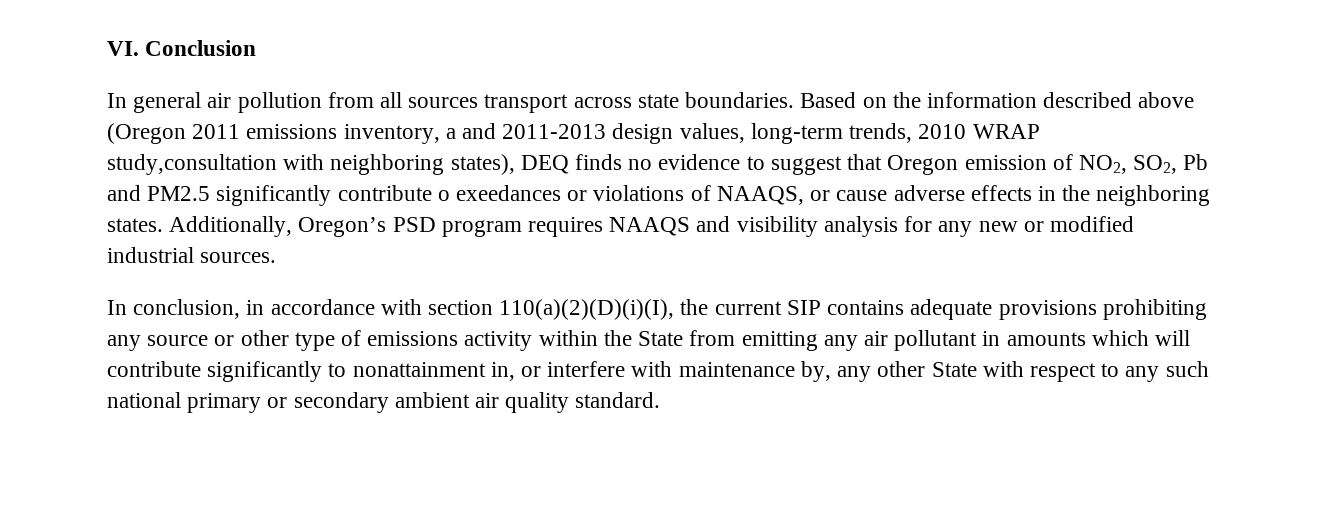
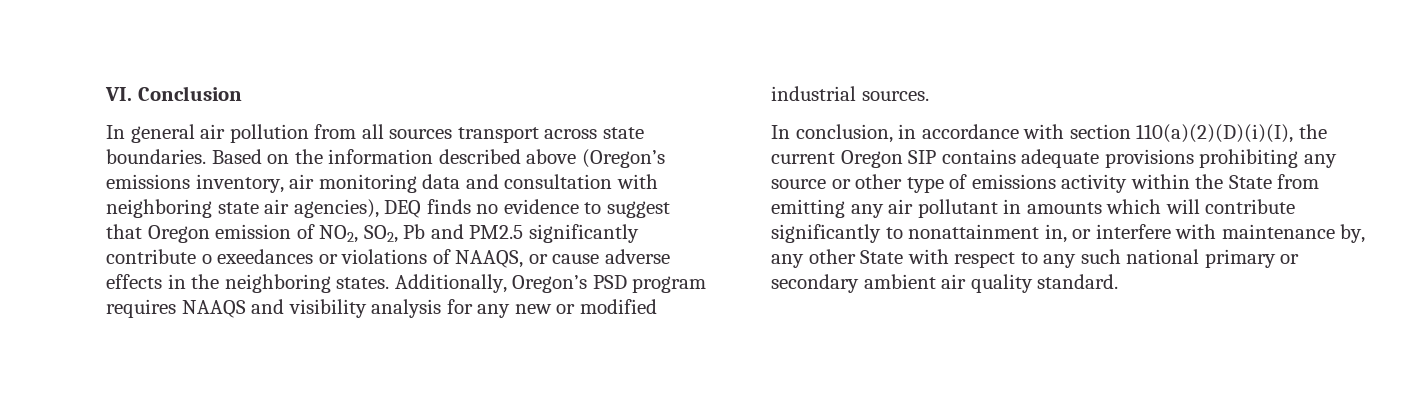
[107,123,1040,144] [107,154,515,175] (Oregon 2011 emissions inventory, a and 2011-2013 design values, long-term trends, 2010 WRAP study,consultation with neighboring states), -> [581,149,665,168] [106,174,658,193] [106,199,379,218] (Oregon’s emissions inventory, air monitoring data and consultation with neighboring state air agencies),
(782, 308) none -> [840,150,903,168] Oregon

